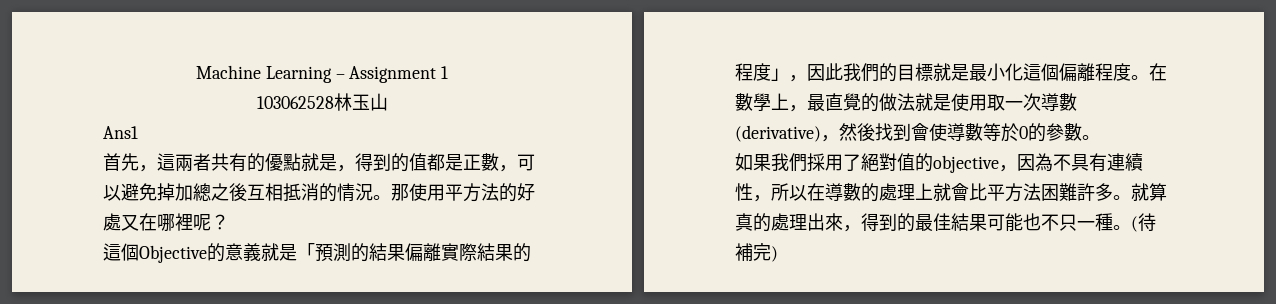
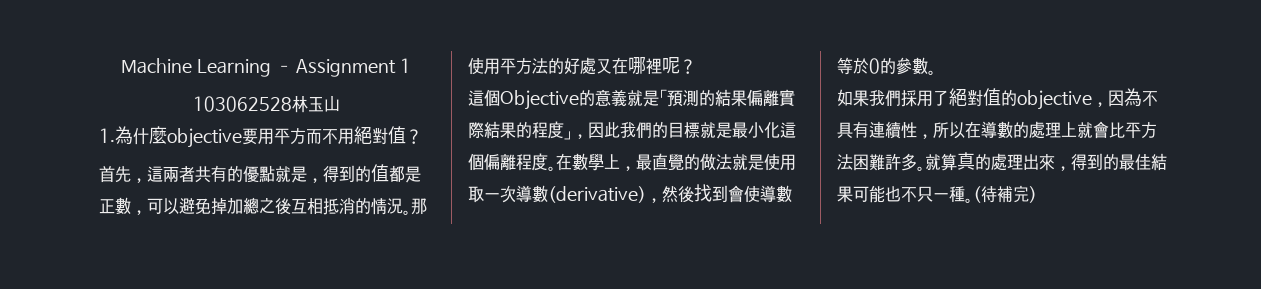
[103,126,138,139] Ans1 -> [99,126,422,148] 1.為什麼objective要用平方而不用絕對值？

